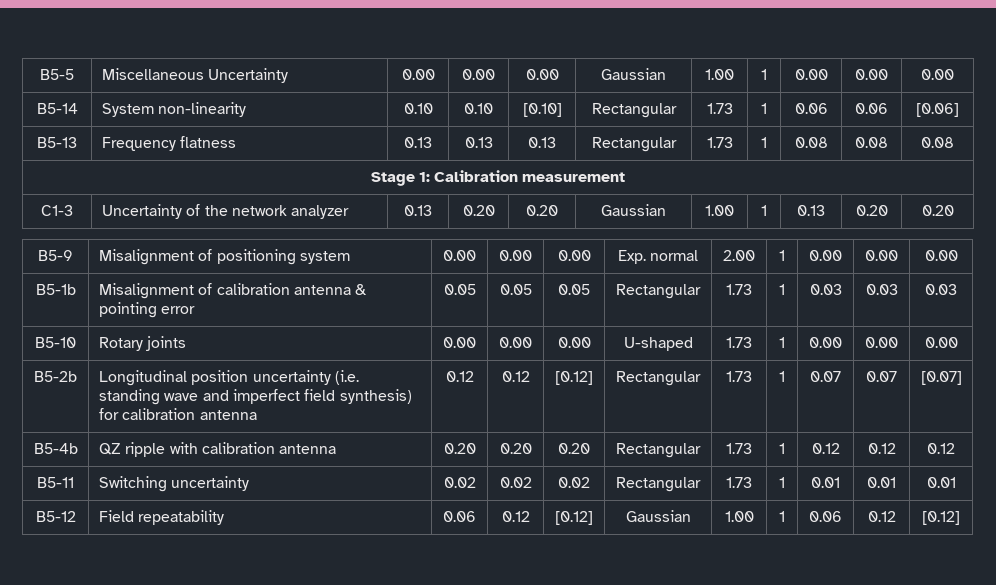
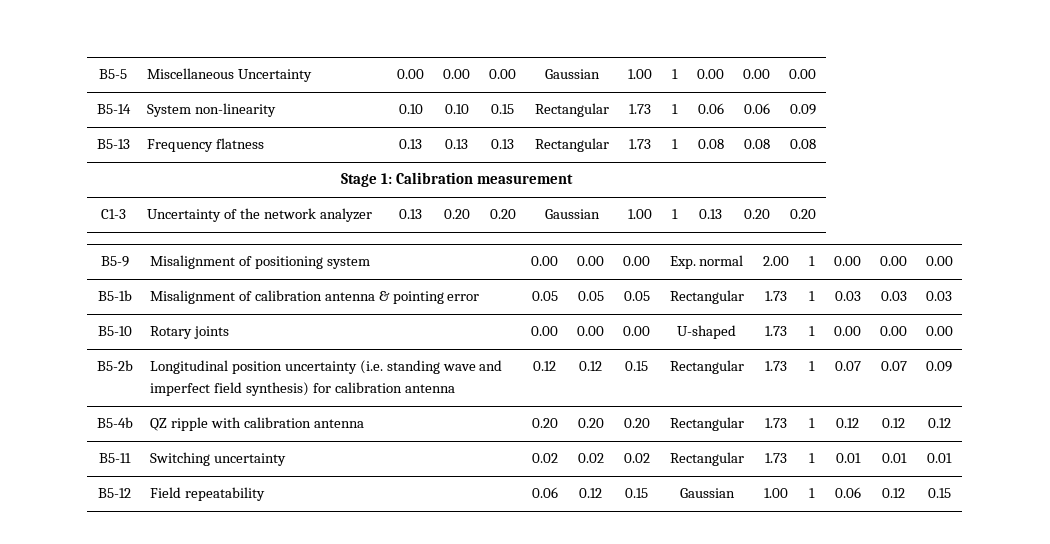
[522,103,562,117] [0.10] -> [491,104,514,114] 0.15
[916,103,959,117] [0.06] -> [789,104,816,115] 0.09
[555,371,593,385] [0.12] -> [625,361,648,371] 0.15
[920,371,962,385] [0.07] -> [926,361,952,372] 0.09
[555,511,593,525] [0.12] -> [625,488,648,498] 0.15
[922,511,960,525] [0.12] -> [927,488,951,498] 0.15

